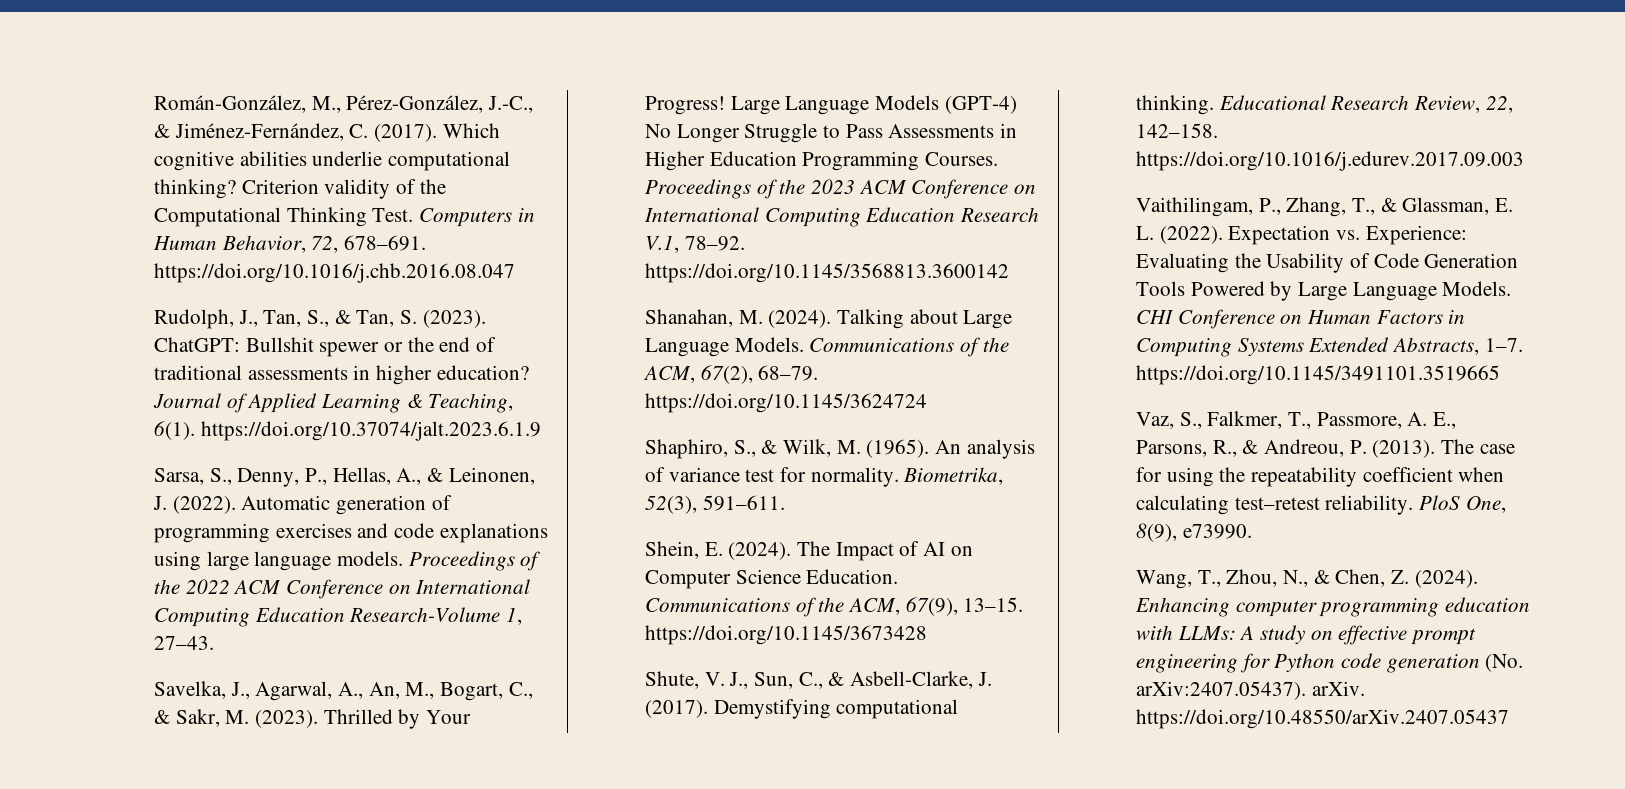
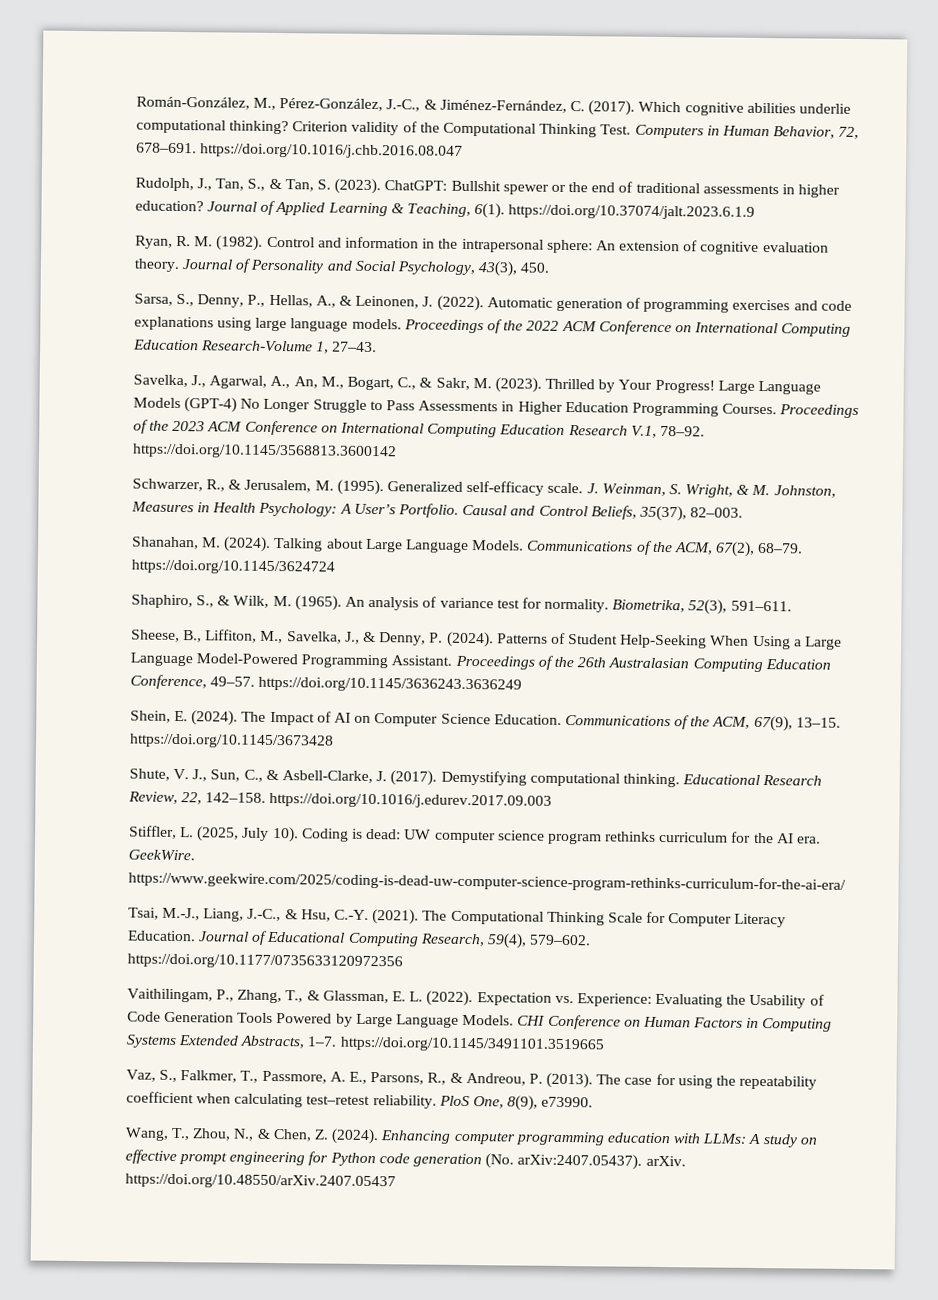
(541, 431) none -> [134,235,829,255] [133,258,550,277] // Ryan, R. M. (1982). Control and information in the intrapersonal sphere: An extension of cognitive evaluation theory. Journal of Personality and Social Psychology, 43(3), 450.
(1009, 273) none -> [131,478,836,498] [130,501,744,522] // Schwarzer, R., & Jerusalem, M. (1995). Generalized self-efficacy scale. J. Weinman, S. Wright, & M. Johnston, Measures in Health Psychology: A User’s Portfolio. Causal and Control Beliefs, 35(37), 82–003.
(785, 503) none -> [130,629,842,650] [129,652,831,673] [129,674,523,693] // Sheese, B., Liffiton, M., Savelka, J., & Denny, P. (2024). Patterns of Student Help-Seeking When Using a Large Language Model-Powered Programming Assistant. Proceedings of the 26th Australasian Computing Education Conference, 49–57. https://doi.org/10.1145/3636243.3636249
(1524, 161) none -> [128,825,821,845] [127,849,195,861] [127,871,846,893] [127,907,787,928] [126,930,592,949] [126,953,403,970] // Stiffler, L. (2025, July 10). Coding is dead: UW computer science program rethinks curriculum for the AI era. GeekWire. https://www.geekwire.com/2025/coding-is-dead-uw-computer-science-program-rethinks-curriculum-for-the-ai-era/ // Tsai, M.-J., Liang, J.-C., & Hsu, C.-Y. (2021). The Computational Thinking Scale for Computer Literacy Education. Journal of Educational Computing Research, 59(4), 579–602. https://doi.org/10.1177/0735633120972356

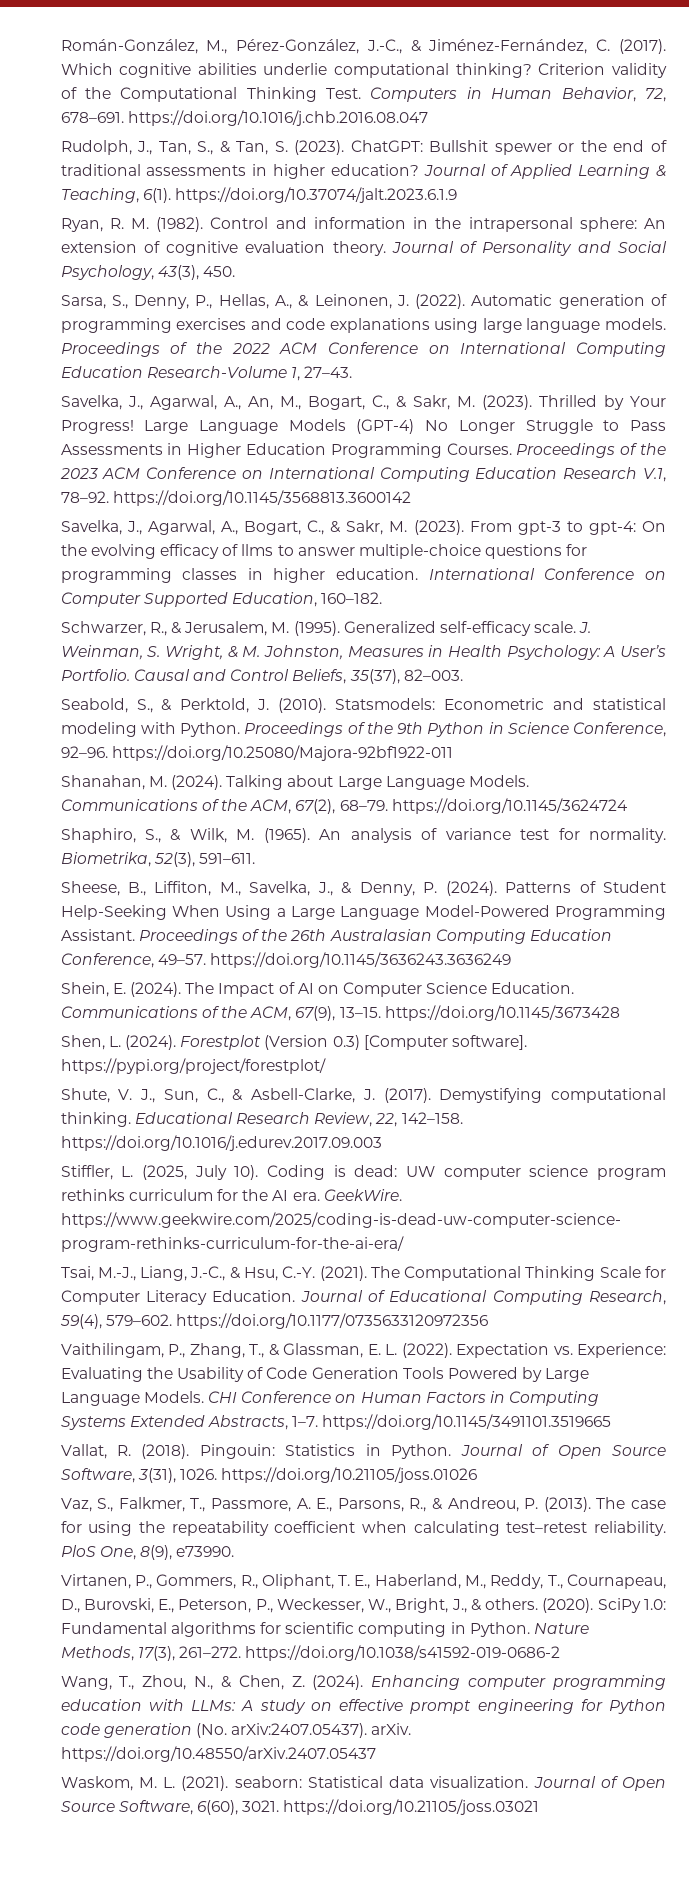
(397, 451) none -> [60,520,666,535] [60,544,588,559] [60,568,666,583] [60,592,383,607] // Savelka, J., Agarwal, A., Bogart, C., & Sakr, M. (2023). From gpt-3 to gpt-4: On the evolving efficacy of llms to answer multiple-choice questions for programming classes in higher education. International Conference on Computer Supported Education, 160–182.
(744, 512) none -> [60,698,667,713] [60,722,666,737] [60,745,453,761] // Seabold, S., & Perktold, J. (2010). Statsmodels: Econometric and statistical modeling with Python. Proceedings of the 9th Python in Science Conference, 92–96. https://doi.org/10.25080/Majora-92bf1922-011
(334, 741) none -> [60,1035,527,1050] [60,1058,326,1074] // Shen, L. (2024). Forestplot (Version 0.3) [Computer software]. https://pypi.org/project/forestplot/
(604, 1044) none -> [60,1444,666,1459] [60,1467,478,1483] // Vallat, R. (2018). Pingouin: Statistics in Python. Journal of Open Source Software, 3(31), 1026. https://doi.org/10.21105/joss.01026
(594, 1102) none -> [60,1574,666,1589] [60,1598,667,1613] [60,1622,589,1637] [60,1645,561,1661] // Virtanen, P., Gommers, R., Oliphant, T. E., Haberland, M., Reddy, T., Cournapeau, D., Burovski, E., Peterson, P., Weckesser, W., Bright, J., & others. (2020). SciPy 1.0: Fundamental algorithms for scientific computing in Python. Nature Methods, 17(3), 261–272. https://doi.org/10.1038/s41592-019-0686-2
(396, 1181) none -> [60,1776,666,1791] [60,1799,540,1815] // Waskom, M. L. (2021). seaborn: Statistical data visualization. Journal of Open Source Software, 6(60), 3021. https://doi.org/10.21105/joss.03021

